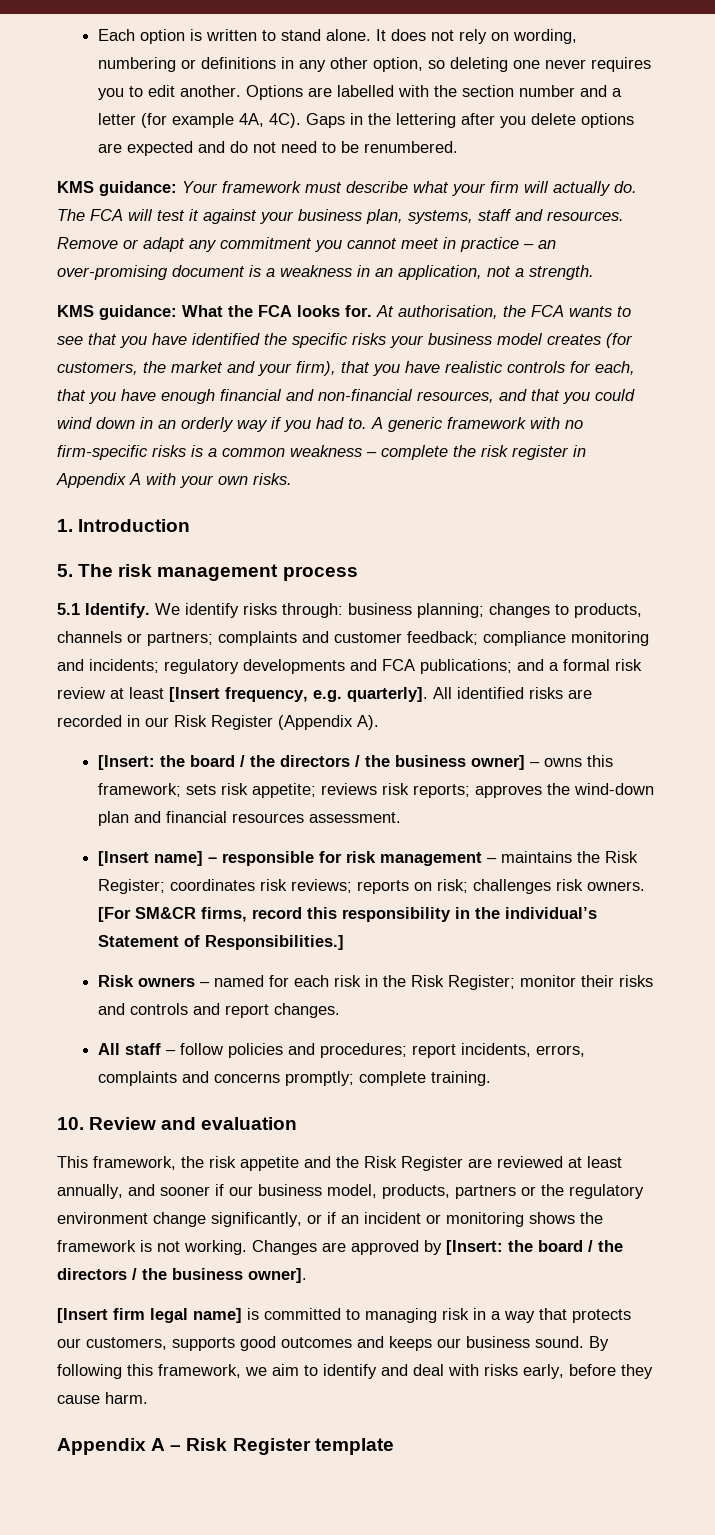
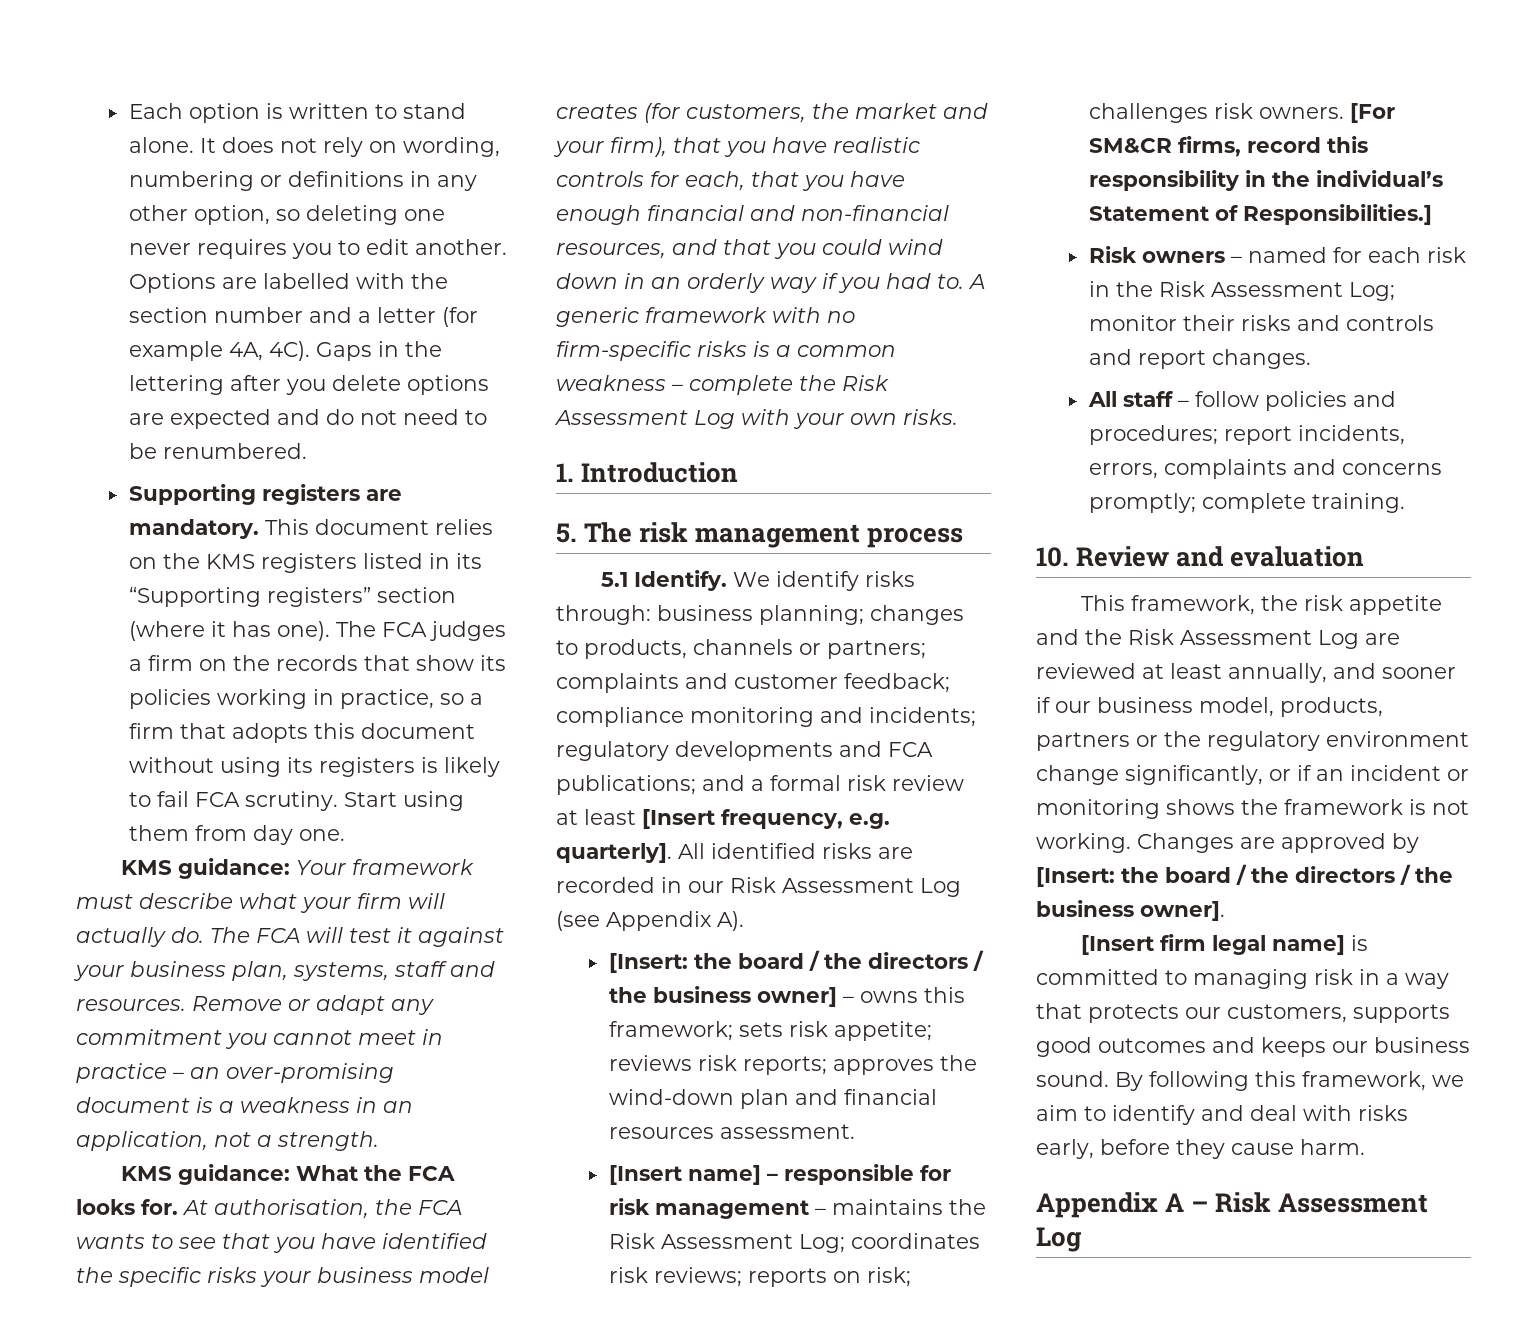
(459, 147) none -> [128,484,402,505] [128,519,493,539] [128,553,482,573] [128,587,456,607] [128,621,506,641] [128,655,506,671] [128,689,483,709] [128,723,475,743] [128,757,500,777] [128,791,464,811] [128,825,345,845] // Supporting registers are mandatory. This document relies on the KMS registers listed in its “Supporting registers” section (where it has one). The FCA judges a firm on the records that show its policies working in practice, so a firm that adopts this document without using its registers is likely to fail FCA scrutiny. Start using them from day one.
[481,445,586,460] [56,473,141,488] risk register in Appendix A -> [842,375,889,391] [554,410,735,429] Risk Assessment Log
[211,715,353,730] Register (Appendix -> [782,878,961,897] [556,911,712,931] Assessment Log (see Appendix
[98,879,166,894] Register; -> [660,1234,845,1253] Assessment Log;
[448,975,516,990] Register; -> [1210,282,1395,301] Assessment Log;
[401,1156,463,1171] Register -> [1180,630,1359,649] Assessment Log
[232,1438,394,1455] Register template -> [1278,1193,1429,1213] [1036,1227,1082,1252] Assessment Log

